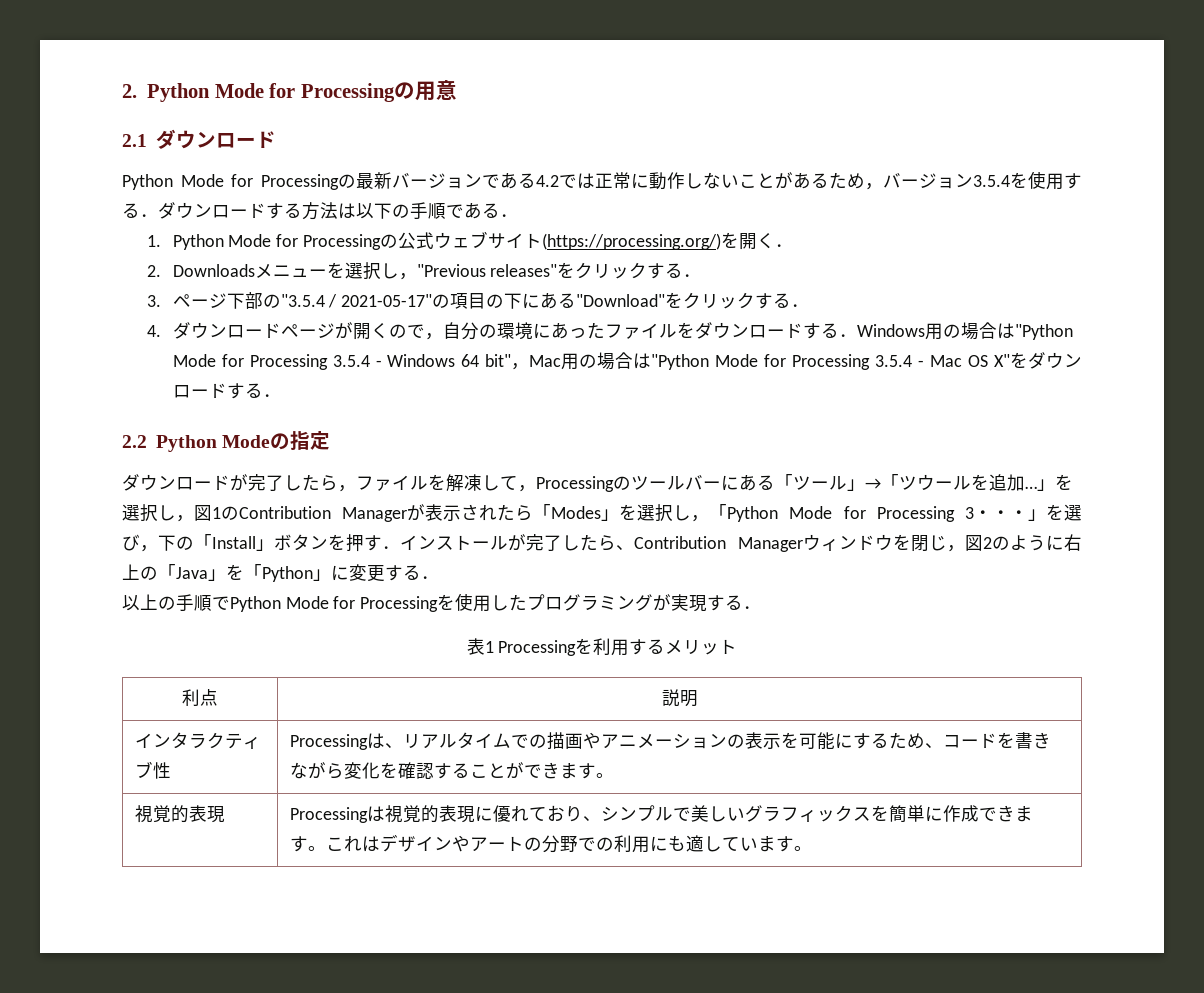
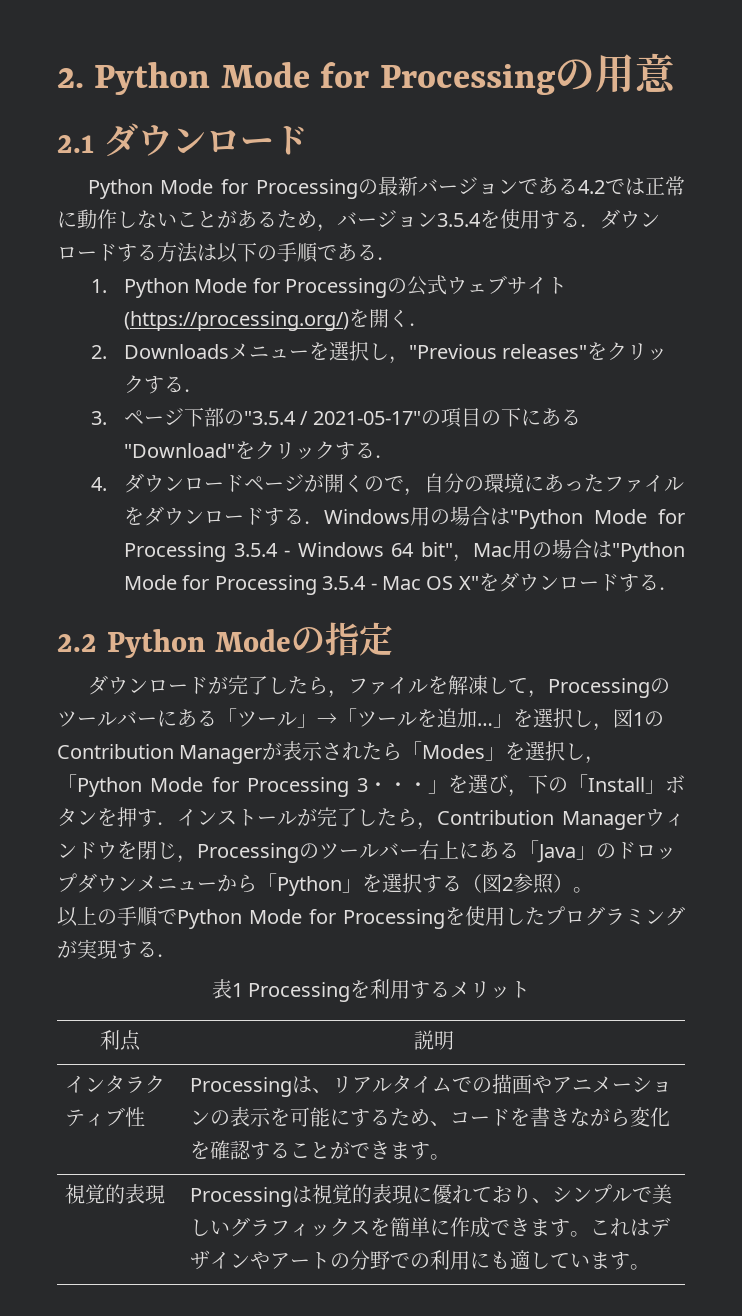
[917,474,935,491] ウ -> (377, 719) none
[616,545,634,550] 、 -> [417,822,437,830] ，
[965,534,1082,551] [122,564,439,582] 図2のように右上の「Java」を「Python」に変更する． -> [197,840,676,863] [57,873,593,896] Processingのツールバー右上にある「Java」のドロップダウンメニューから「Python」を選択する（図2参照）。

